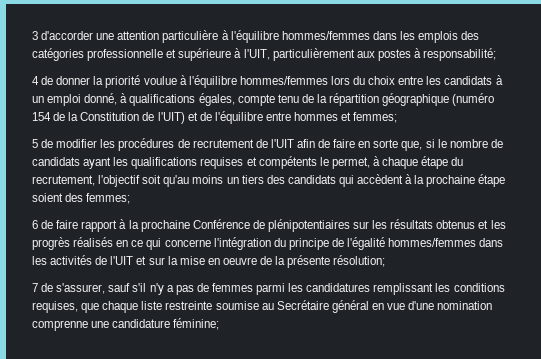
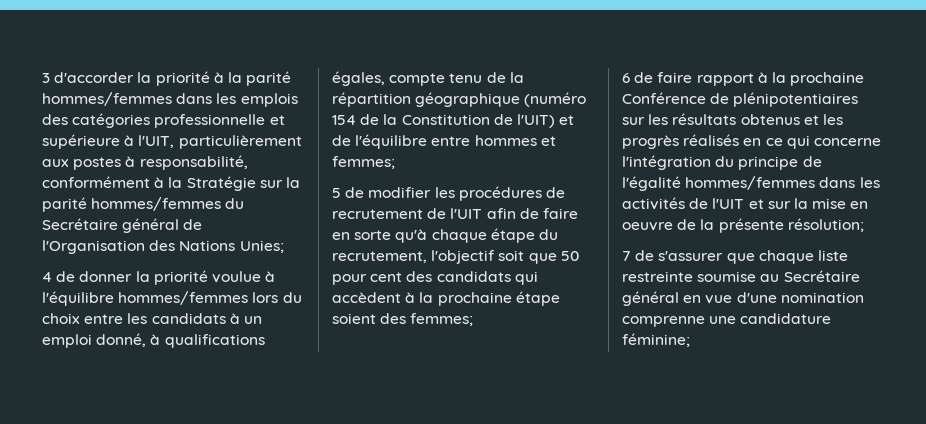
[96,30,279,43] une attention particulière à l'équilibre -> [137,71,292,86] la priorité à la parité
[423,48,497,61] responsabilité; -> [139,155,248,170] [42,176,300,191] [42,197,245,212] [42,218,203,233] [42,240,284,254] responsabilité, conformément à la Stratégie sur la parité hommes/femmes du Secrétaire général de l'Organisation des Nations Unies;
[401,139,503,151] [32,156,380,169] que, si le nombre de candidats ayant les qualifications requises et compétents le permet, à -> [395,229,428,243] qu'à
[163,175,264,187] qu'au moins un tiers -> [528,251,579,264] [332,272,403,285] que 50 pour cent
[56,283,505,295] [32,301,78,313] s'assurer, sauf s'il n'y a pas de femmes parmi les candidatures remplissant les conditions requises, -> [658,251,724,261] s'assurer

